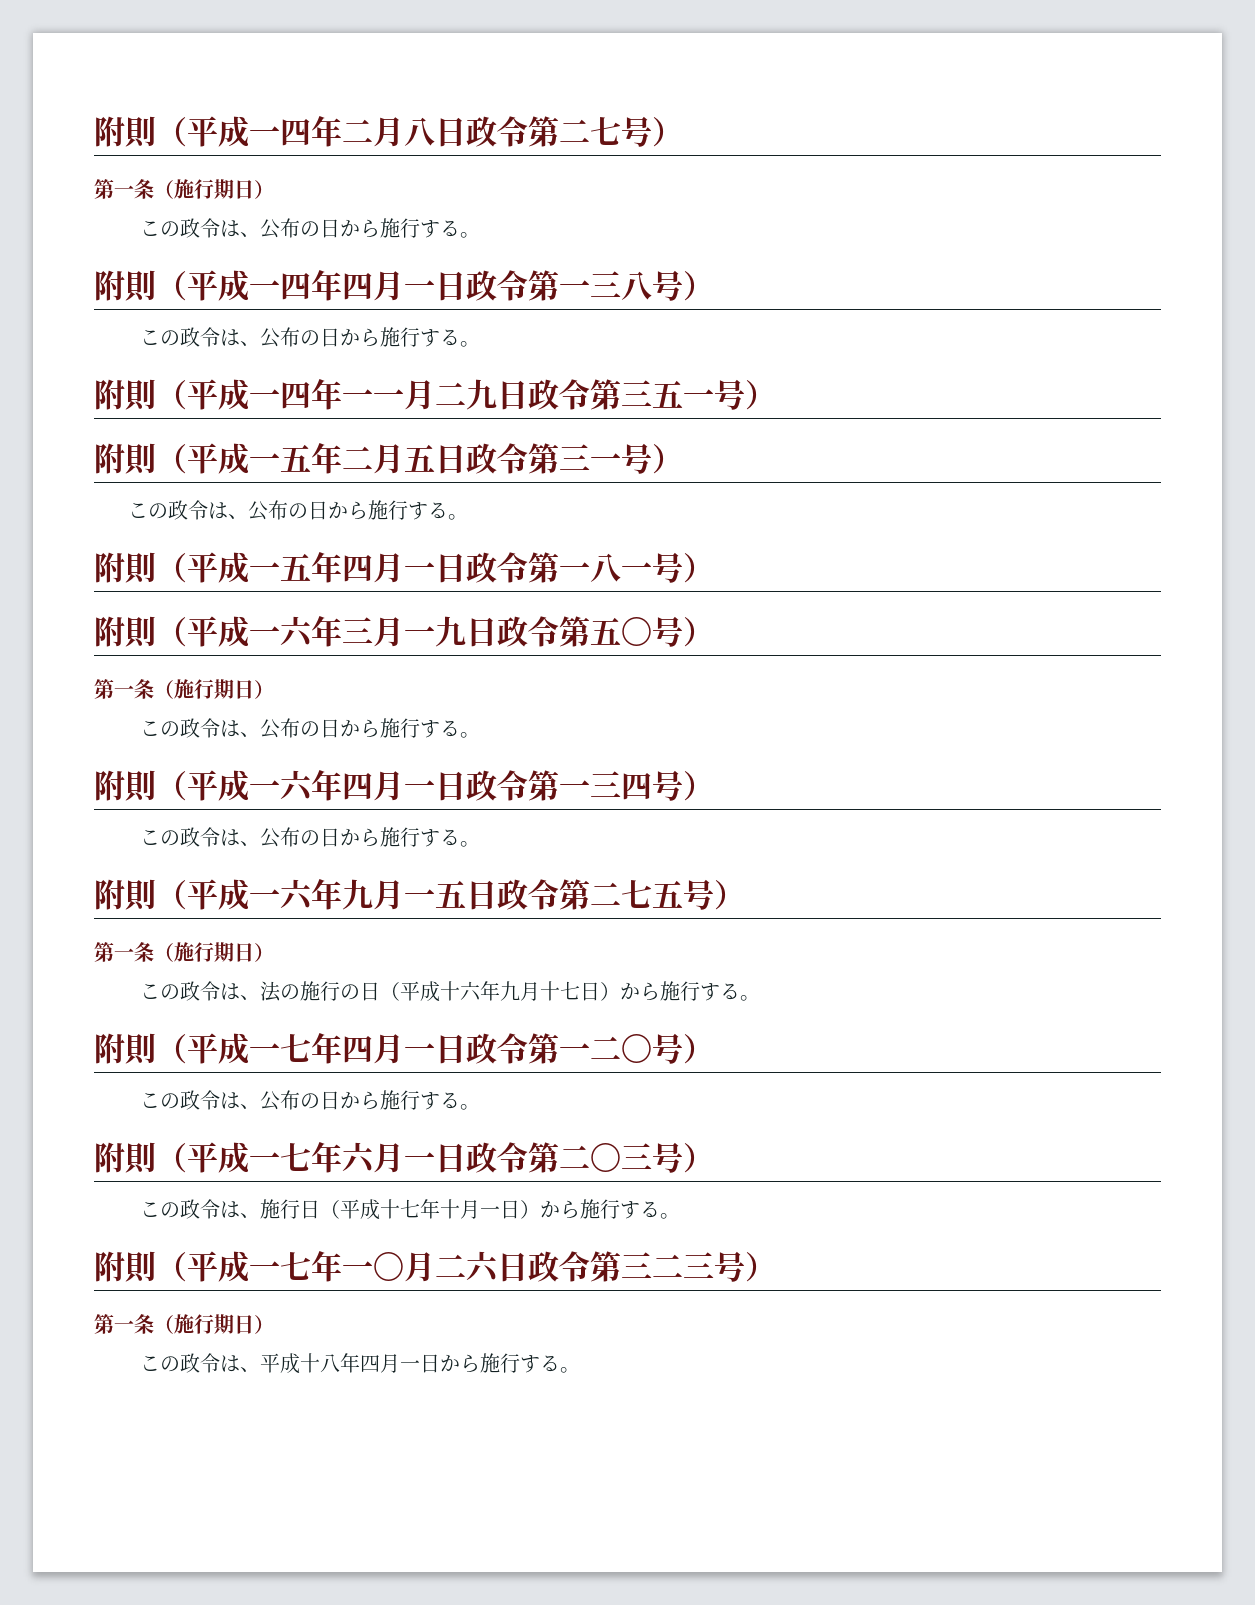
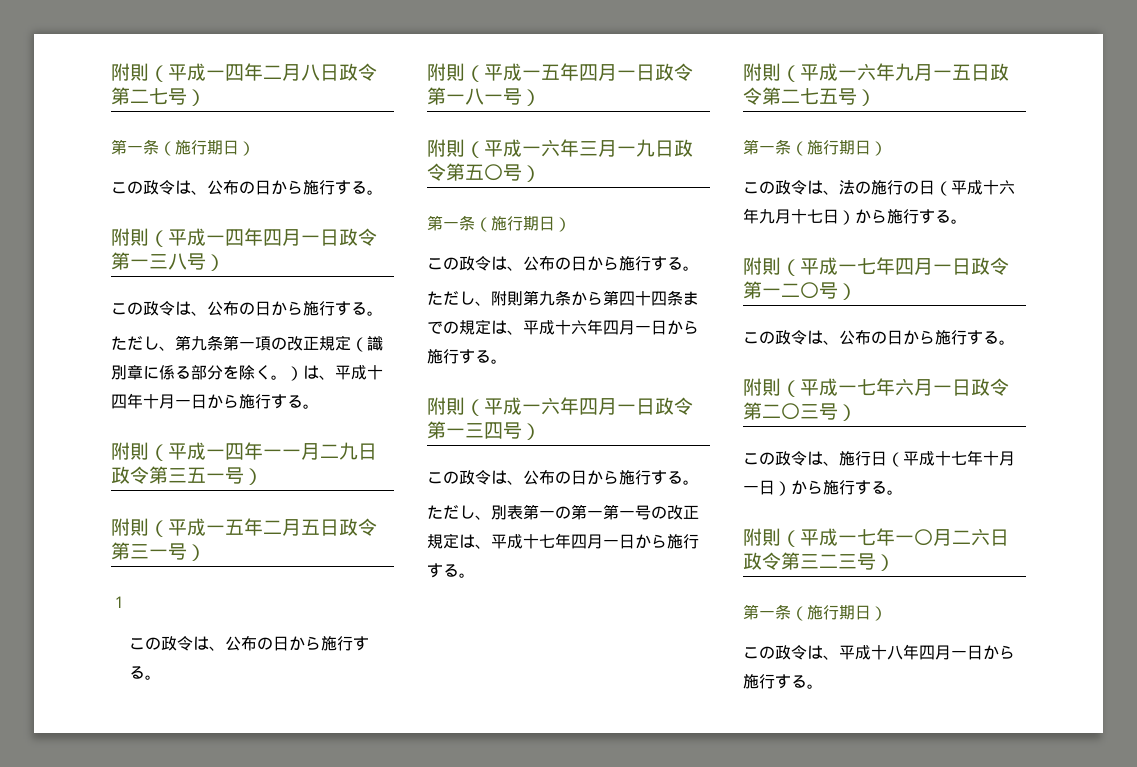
(480, 344) none -> [111,335,383,352] [111,365,383,381] [111,393,319,409] // ただし、第九条第一項の改正規定（識別章に係る部分を除く。）は、平成十四年十月一日から施行する。
(683, 459) none -> [111,596,127,608] // １
(480, 735) none -> [427,290,699,306] [427,319,699,335] [427,349,507,364] // ただし、附則第九条から第四十四条までの規定は、平成十六年四月一日から施行する。
(480, 844) none -> [427,504,699,520] [427,533,699,549] [427,563,475,578] // ただし、別表第一の第一第一号の改正規定は、平成十七年四月一日から施行する。

